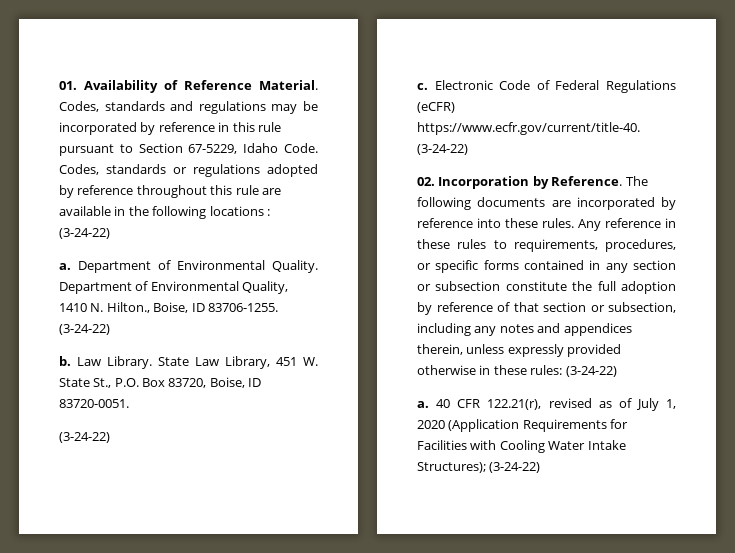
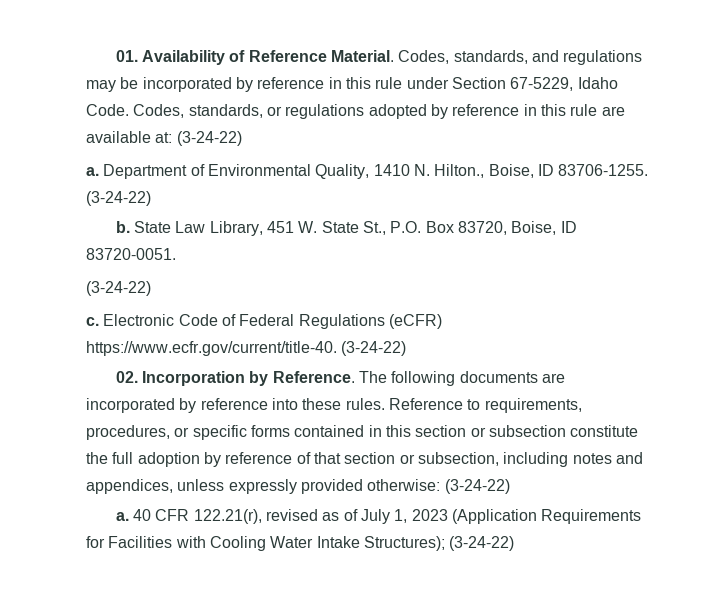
[104,101,165,111] standards -> [453,50,528,64] standards,
[59,144,133,156] pursuant to -> [406,77,449,89] under
[106,164,166,174] standards -> [188,104,263,118] standards,
[136,185,207,198] throughout -> [523,104,537,116] in
[114,206,270,219] in the following locations : -> [155,132,173,143] at:
[272,260,318,273] [59,281,239,294] Quality. Department of Environmental -> (311, 170) none
[77,356,152,369] Law Library. -> (130, 227) none
[578,218,676,231] [417,239,487,249] Any reference in these rules -> [388,398,463,410] Reference
[605,263,628,273] any -> [385,425,411,437] this
[474,326,497,336] any -> (569, 459) none
[563,323,632,336] [417,344,463,355] appendices therein, -> [86,479,173,494] appendices,
[417,365,563,375] otherwise in these rules: -> [367,479,441,491] otherwise:
[417,420,445,429] 2020 -> [411,509,448,521] 2023

